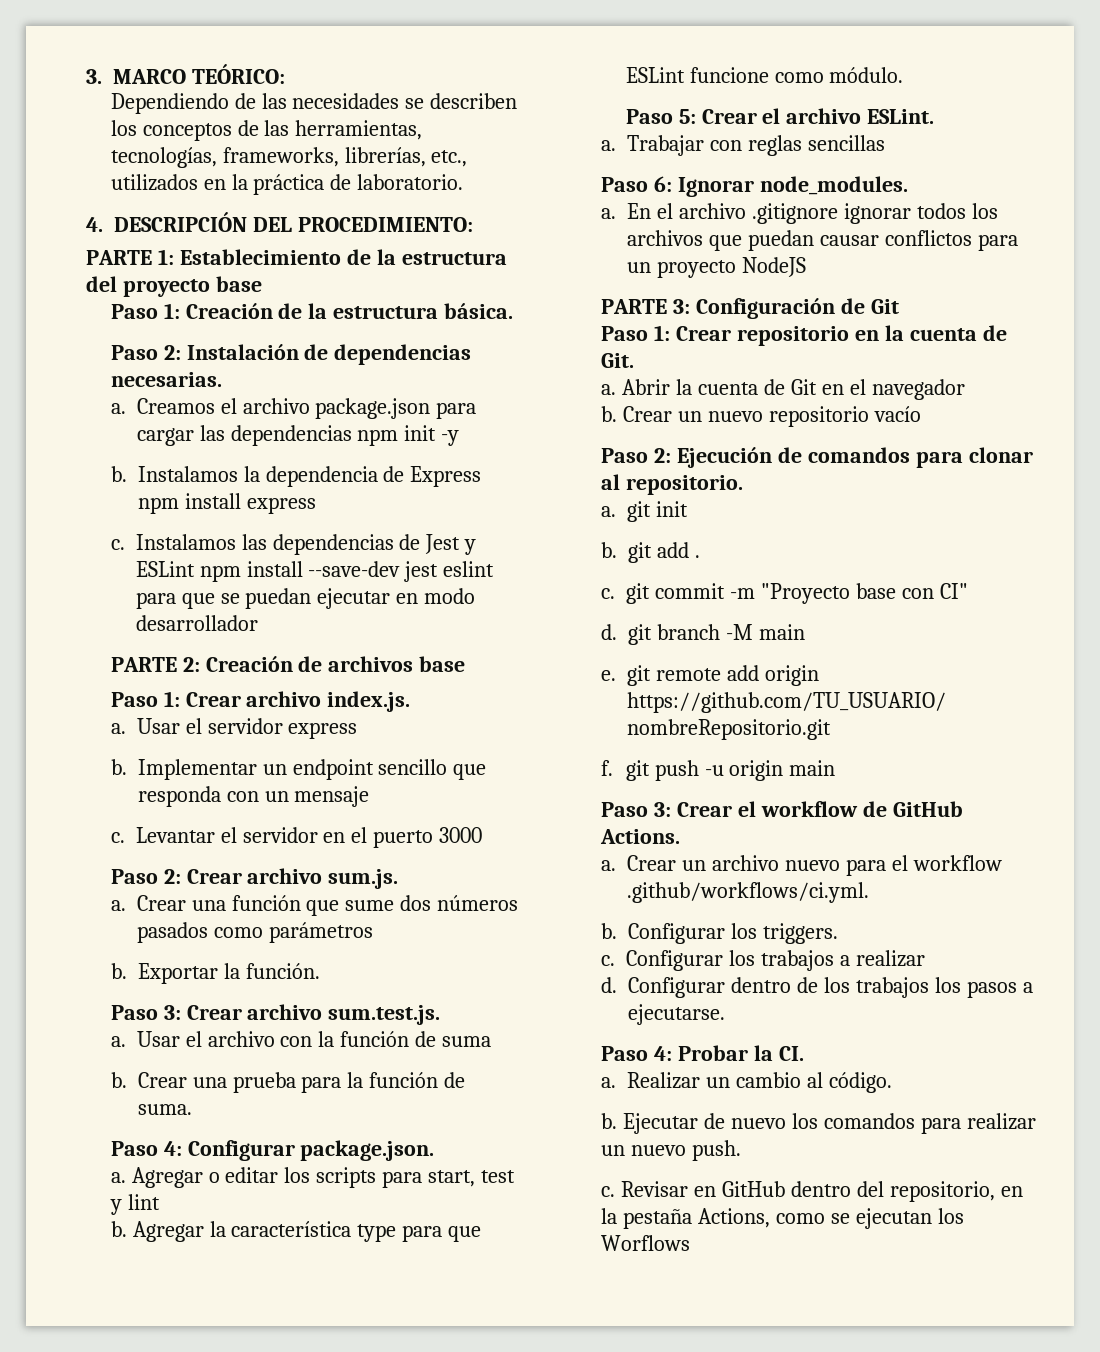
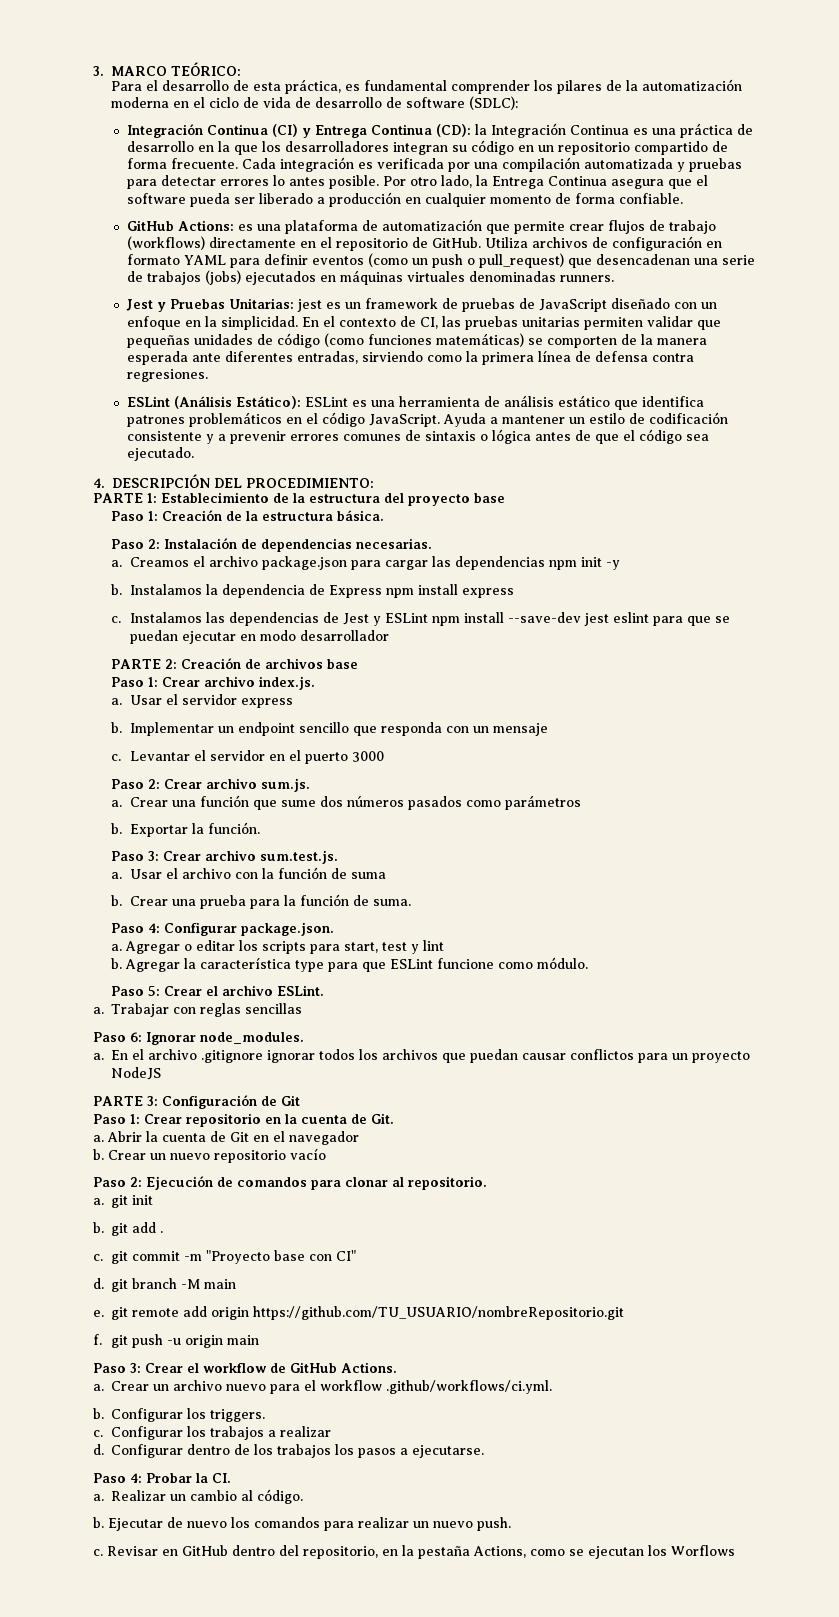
[110,93,518,114] [110,120,423,141] [110,147,468,168] [110,174,464,195] Dependiendo de las necesidades se describen los conceptos de las herramientas, tecnologías, frameworks, librerías, etc., utilizados en la práctica de laboratorio. -> [111,79,743,94] [111,96,519,110] [126,123,753,138] [126,140,728,155] [126,157,742,172] [126,175,708,189] [126,192,683,207] [126,219,716,234] [126,236,722,251] [126,253,755,268] [126,270,614,285] [125,298,717,312] [126,316,721,330] [126,333,707,348] [126,350,694,365] [126,369,208,382] [126,395,704,410] [126,412,728,427] [126,429,709,444] [126,447,194,461] Para el desarrollo de esta práctica, es fundamental comprender los pilares de la automatización moderna en el ciclo de vida de desarrollo de software (SDLC): // Integración Continua (CI) y Entrega Continua (CD): la Integración Continua es una práctica de desarrollo en la que los desarrolladores integran su código en un repositorio compartido de forma frecuente. Cada integración es verificada por una compilación automatizada y pruebas para detectar errores lo antes posible. Por otro lado, la Entrega Continua asegura que el software pueda ser liberado a producción en cualquier momento de forma confiable. // GitHub Actions: es una plataforma de automatización que permite crear flujos de trabajo (workflows) directamente en el repositorio de GitHub. Utiliza archivos de configuración en formato YAML para definir eventos (como un push o pull_request) que desencadenan una serie de trabajos (jobs) ejecutados en máquinas virtuales denominadas runners. // Jest y Pruebas Unitarias: jest es un framework de pruebas de JavaScript diseñado con un enfoque en la simplicidad. En el contexto de CI, las pruebas unitarias permiten validar que pequeñas unidades de código (como funciones matemáticas) se comporten de la manera esperada ante diferentes entradas, sirviendo como la primera línea de defensa contra regresiones. // ESLint (Análisis Estático): ESLint es una herramienta de análisis estático que identifica patrones problemáticos en el código JavaScript. Ayuda a mantener un estilo de codificación consistente y a prevenir errores comunes de sintaxis o lógica antes de que el código sea ejecutado.

